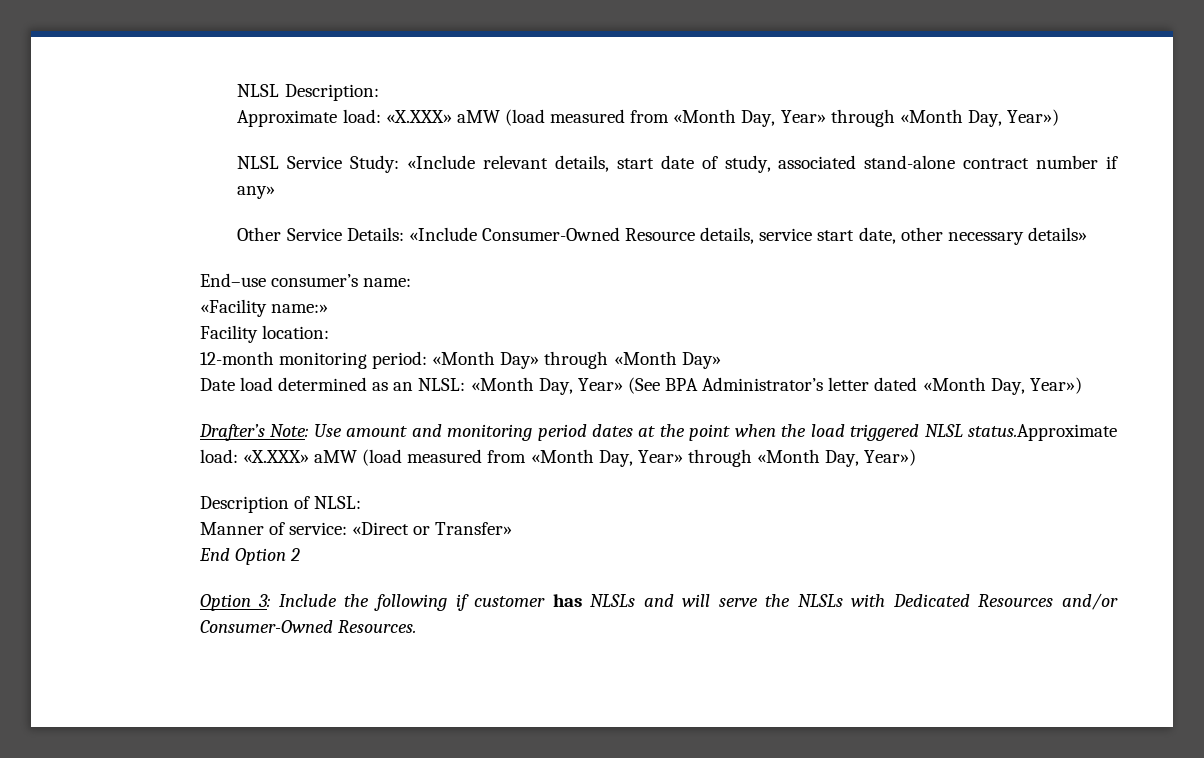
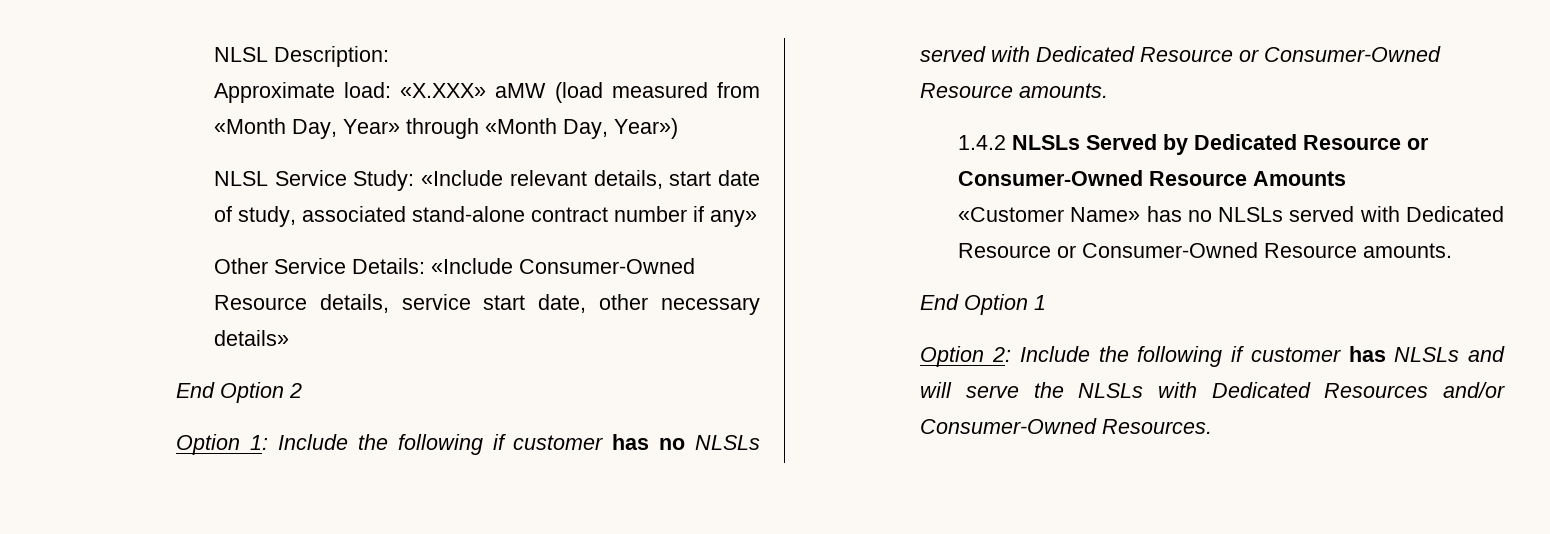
[199,273,412,287] [199,299,328,317] [199,325,329,343] [199,351,721,369] [199,377,1082,395] [198,424,1117,441] [199,449,917,467] [199,496,362,513] [199,522,513,535] [198,548,301,565] [199,594,271,611] End–use consumer’s name: // «Facility name:» // Facility location: // 12-month monitoring period: «Month Day» through «Month Day» // Date load determined as an NLSL: «Month Day, Year» (See BPA Administrator’s letter dated «Month Day, Year») // Drafter’s Note: Use amount and monitoring period dates at the point when the load triggered NLSL status.Approximate load: «X.XXX» aMW (load measured from «Month Day, Year» through «Month Day, Year») // Description of NLSL: // Manner of service: «Direct or Transfer» // End Option 2 // Option 3: -> [176,382,303,403] [176,434,761,455] [920,46,1442,62] [920,83,1109,98] [957,134,1429,155] [957,170,1346,186] [957,206,1504,222] [957,242,1452,258] [920,294,1047,315] [920,346,1012,367] End Option 2 // Option 1: Include the following if customer has no NLSLs served with Dedicated Resource or Consumer-Owned Resource amounts. // 1.4.2 NLSLs Served by Dedicated Resource or Consumer-Owned Resource Amounts // «Customer Name» has no NLSLs served with Dedicated Resource or Consumer-Owned Resource amounts. // End Option 1 // Option 2:

